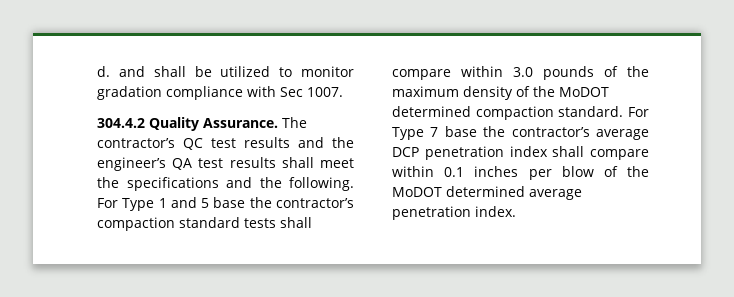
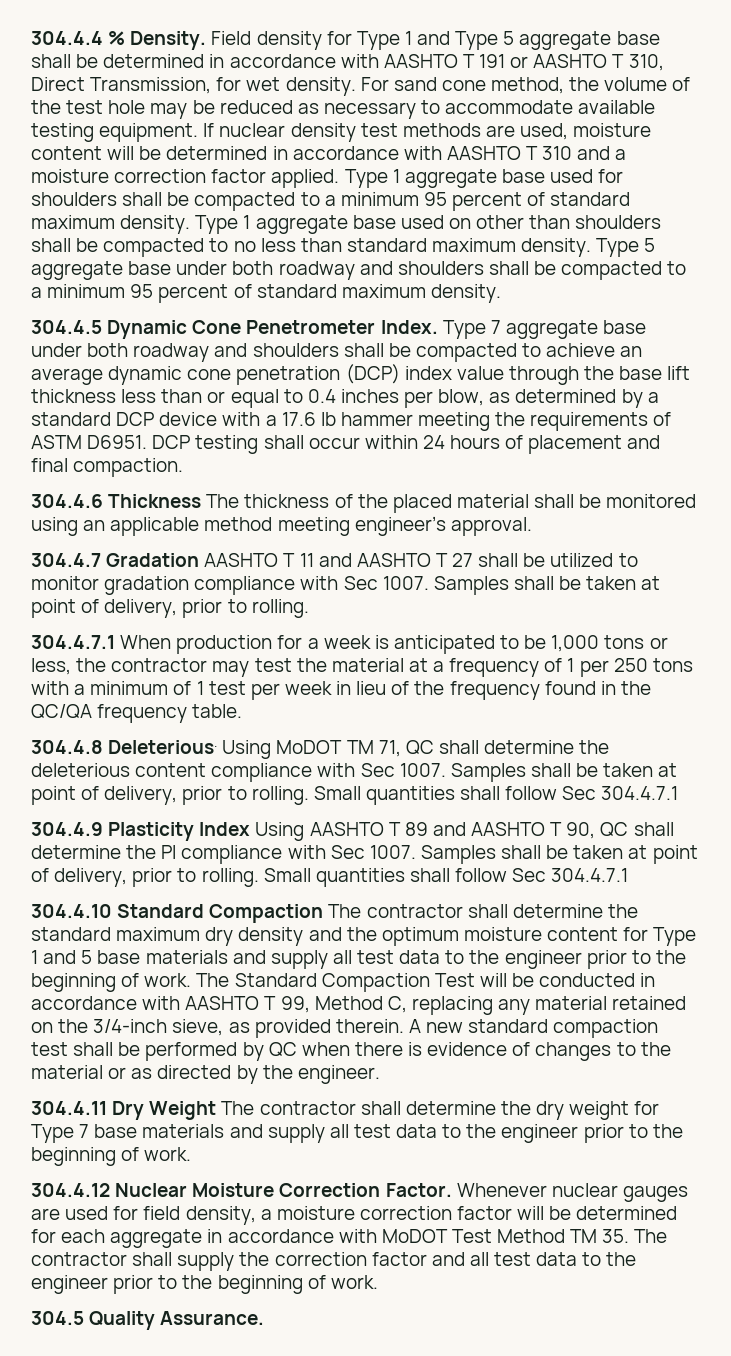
[97,66,145,77] d. and -> [31,31,660,50] [31,54,664,71] [31,77,691,96] [31,100,656,119] [31,123,652,142] [31,146,627,160] [31,169,624,188] [31,192,631,211] [31,215,662,234] [31,238,656,257] [31,261,687,280] [31,284,501,303] [31,320,647,339] [31,343,643,362] [31,364,691,385] [31,389,659,408] [31,412,672,431] [31,435,661,454] [31,458,184,477] [31,494,697,513] [31,516,532,536] [31,553,474,567] 304.4.4 % Density. Field density for Type 1 and Type 5 aggregate base shall be determined in accordance with AASHTO T 191 or AASHTO T 310, Direct Transmission, for wet density. For sand cone method, the volume of the test hole may be reduced as necessary to accommodate available testing equipment. If nuclear density test methods are used, moisture content will be determined in accordance with AASHTO T 310 and a moisture correction factor applied. Type 1 aggregate base used for shoulders shall be compacted to a minimum 95 percent of standard maximum density. Type 1 aggregate base used on other than shoulders shall be compacted to no less than standard maximum density. Type 5 aggregate base under both roadway and shoulders shall be compacted to a minimum 95 percent of standard maximum density. // 304.4.5 Dynamic Cone Penetrometer Index. Type 7 aggregate base under both roadway and shoulders shall be compacted to achieve an average dynamic cone penetration (DCP) index value through the base lift thickness less than or equal to 0.4 inches per blow, as determined by a standard DCP device with a 17.6 lb hammer meeting the requirements of ASTM D6951. DCP testing shall occur within 24 hours of placement and final compaction. // 304.4.6 Thickness The thickness of the placed material shall be monitored using an applicable method meeting engineer’s approval. // 304.4.7 Gradation AASHTO T 11 and AASHTO T 27
[97,117,307,131] [97,137,354,150] [97,157,354,171] [97,177,354,191] [97,198,118,208] // 304.4.2 Quality Assurance. The contractor’s QC test results and the engineer’s QA test results shall meet the specifications and the following. For -> [433,576,661,595] [31,599,309,618] [31,635,668,654] [31,658,693,677] [31,681,651,700] [31,704,243,723] [31,740,610,759] [31,763,678,782] [31,786,679,805] [31,822,674,841] [31,845,698,864] [31,868,629,887] [31,904,638,923] [31,927,649,946] Samples shall be taken at point of delivery, prior to rolling. // 304.4.7.1 When production for a week is anticipated to be 1,000 tons or less, the contractor may test the material at a frequency of 1 per 250 tons with a minimum of 1 test per week in lieu of the frequency found in the QC/QA frequency table. // 304.4.8 Deleterious. Using MoDOT TM 71, QC shall determine the deleterious content compliance with Sec 1007. Samples shall be taken at point of delivery, prior to rolling. Small quantities shall follow Sec 304.4.7.1 // 304.4.9 Plasticity Index Using AASHTO T 89 and AASHTO T 90, QC shall determine the PI compliance with Sec 1007. Samples shall be taken at point of delivery, prior to rolling. Small quantities shall follow Sec 304.4.7.1 // 304.4.10 Standard Compaction The contractor shall determine the standard maximum dry density and the optimum moisture content for
[249,197,354,208] [97,217,312,231] [392,66,649,80] [392,86,609,100] [392,106,649,120] [392,126,649,140] [392,146,649,160] [392,166,649,180] [392,186,582,200] [392,206,516,220] the contractor’s compaction standard tests shall compare within 3.0 pounds of the maximum density of the MoDOT determined compaction standard. For Type 7 base the contractor’s average DCP penetration index shall compare within 0.1 inches per blow of the MoDOT determined average penetration index. -> [145,950,686,969] [31,973,656,992] [31,996,687,1015] [31,1019,659,1038] [31,1042,671,1061] [31,1065,380,1084] [31,1101,660,1120] [31,1124,683,1143] [31,1147,192,1166] [31,1183,688,1202] [31,1206,678,1225] [31,1229,668,1248] [31,1252,637,1271] [31,1275,378,1294] [31,1311,265,1330] materials and supply all test data to the engineer prior to the beginning of work. The Standard Compaction Test will be conducted in accordance with AASHTO T 99, Method C, replacing any material retained on the 3/4-inch sieve, as provided therein. A new standard compaction test shall be performed by QC when there is evidence of changes to the material or as directed by the engineer. // 304.4.11 Dry Weight The contractor shall determine the dry weight for Type 7 base materials and supply all test data to the engineer prior to the beginning of work. // 304.4.12 Nuclear Moisture Correction Factor. Whenever nuclear gauges are used for field density, a moisture correction factor will be determined for each aggregate in accordance with MoDOT Test Method TM 35. The contractor shall supply the correction factor and all test data to the engineer prior to the beginning of work. // 304.5 Quality Assurance.

